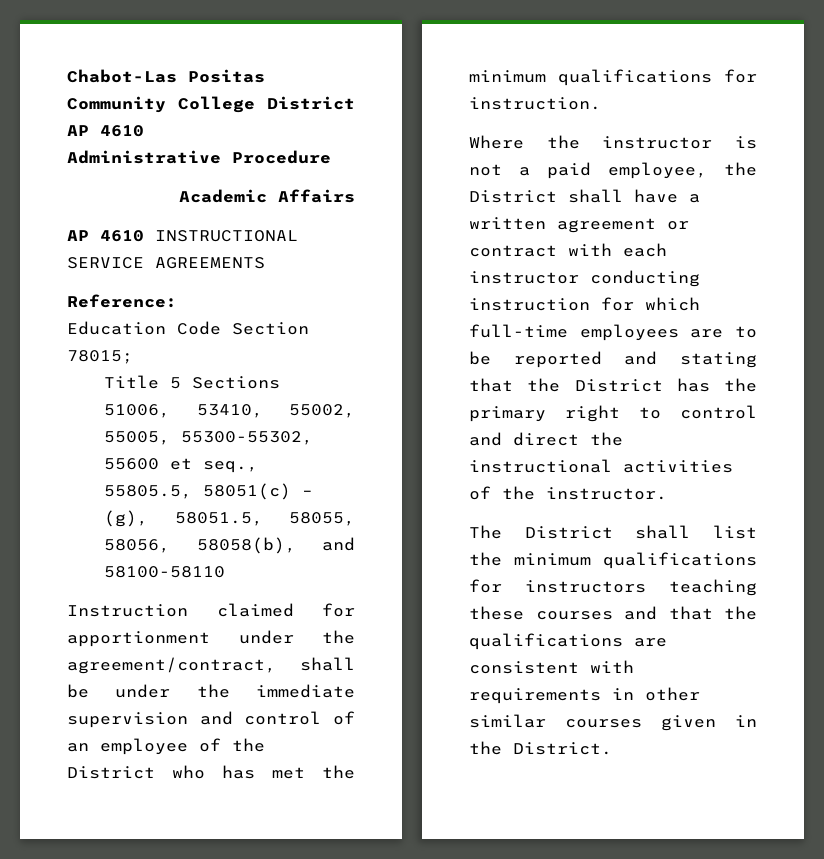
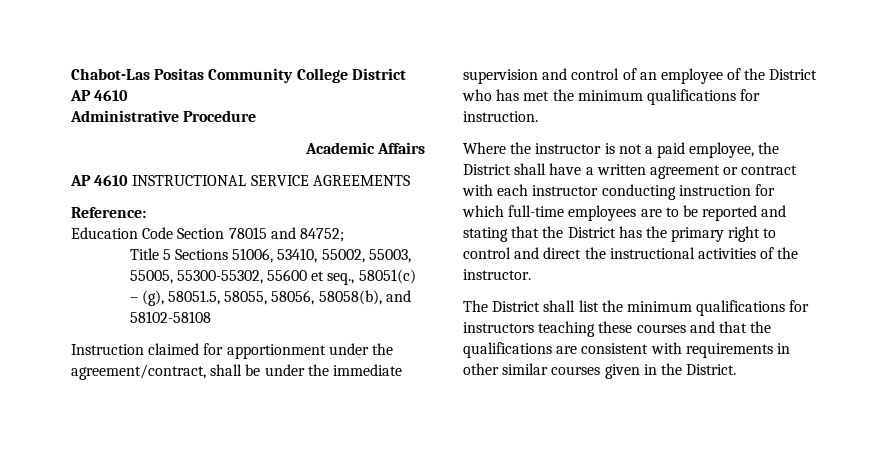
[67,350,133,364] 78015; -> [228,227,344,242] 78015 and 84752;
(355, 411) none -> [368,249,411,263] 55003,
[104,485,193,499] 55805.5, -> (355, 279) none
[104,566,226,578] 58100-58110 -> [129,311,211,323] 58102-58108

